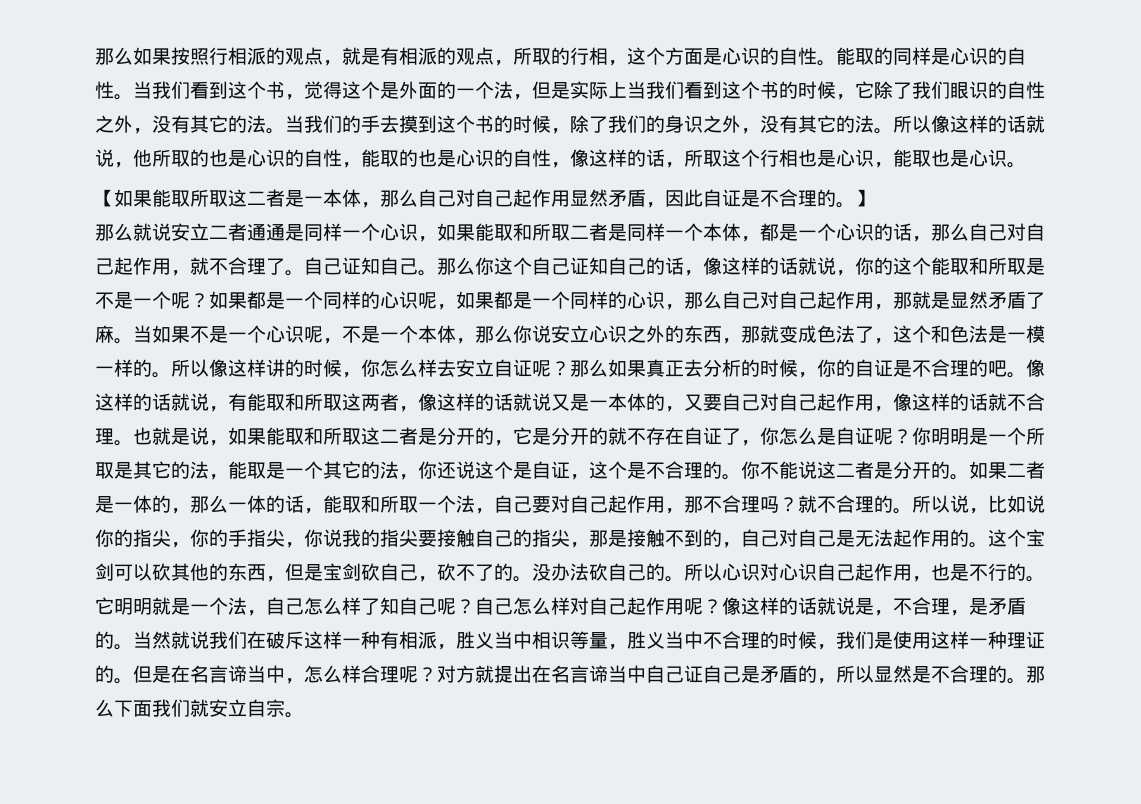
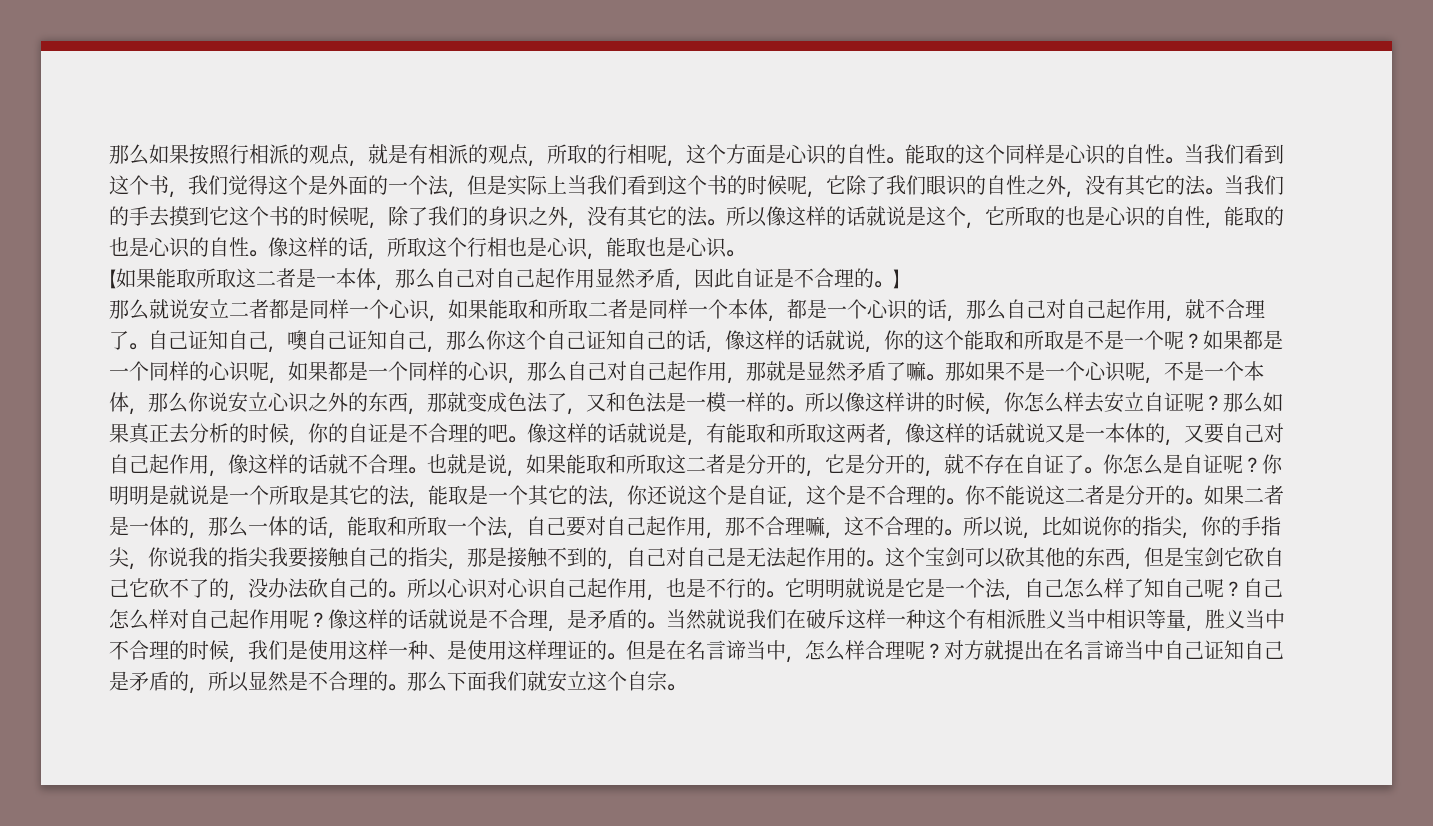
(608, 56) none -> [647,145,667,164] 呢
(893, 56) none -> [965,144,1005,164] 这个
(304, 97) none -> [188,175,228,195] 我们
(836, 90) none -> [787,176,807,195] 呢
[437,115,551,133] 这个书的时候 -> [209,206,369,226] 它这个书的时候呢
[114,149,152,168] ，他 -> [906,206,1005,229] 是这个，它
[551,162,570,168] ， -> [249,250,268,257] 。
[247,224,285,241] 通通 -> [269,299,289,319] 都
[418,270,437,276] 。 -> [268,330,446,353] ，噢自己证知自己，
[95,325,152,344] 麻。当 -> [906,361,965,381] 嘛。那
[893,325,931,343] 这个 -> [586,393,606,412] 又
(209, 402) none -> [667,423,687,443] 是
(608, 436) none -> [925,470,944,477] ，
[741,440,760,446] ， -> [1084,467,1103,474] 。
(988, 436) none -> [169,485,229,505] 就说是
[760,495,817,513] 吗？就 -> [805,516,864,539] 嘛，这
(418, 538) none -> [268,547,288,567] 我
[361,563,437,582] 砍自己， -> [1224,547,1284,567] [109,578,149,597] 它砍自己它
[513,576,532,582] 。 -> [229,594,248,601] ，
(171, 606) none -> [865,578,925,598] 说是它
[874,610,893,616] ， -> (488, 619) none
[380,631,456,650] 有相派， -> [926,609,1026,629] 这个有相派
(1007, 640) none -> [428,640,547,660] 、是使用这样
(703, 674) none -> [1224,640,1244,660] 知
(247, 708) none -> [587,671,627,691] 这个

